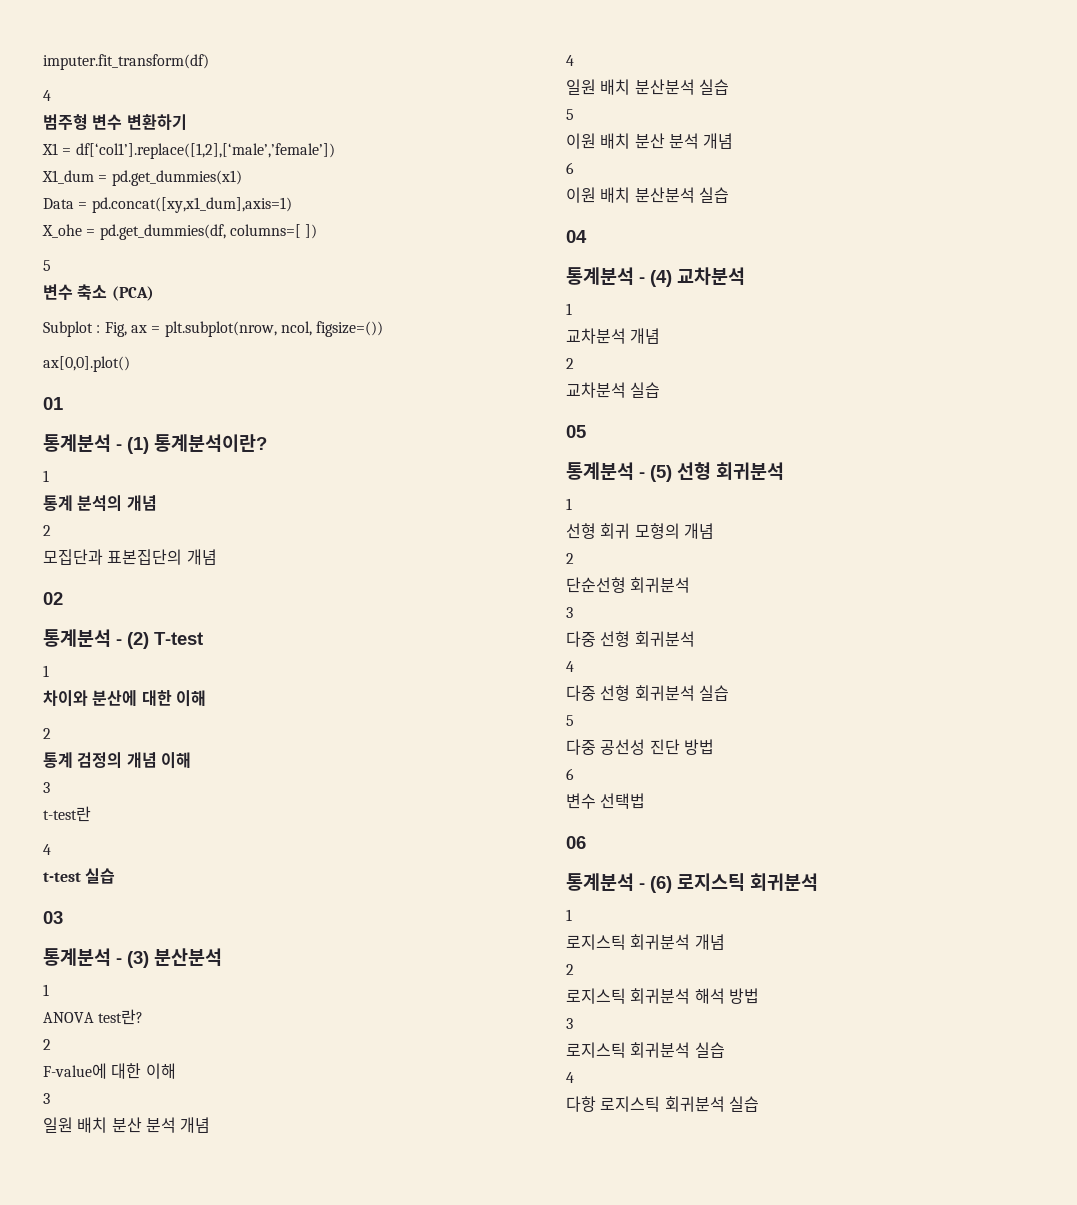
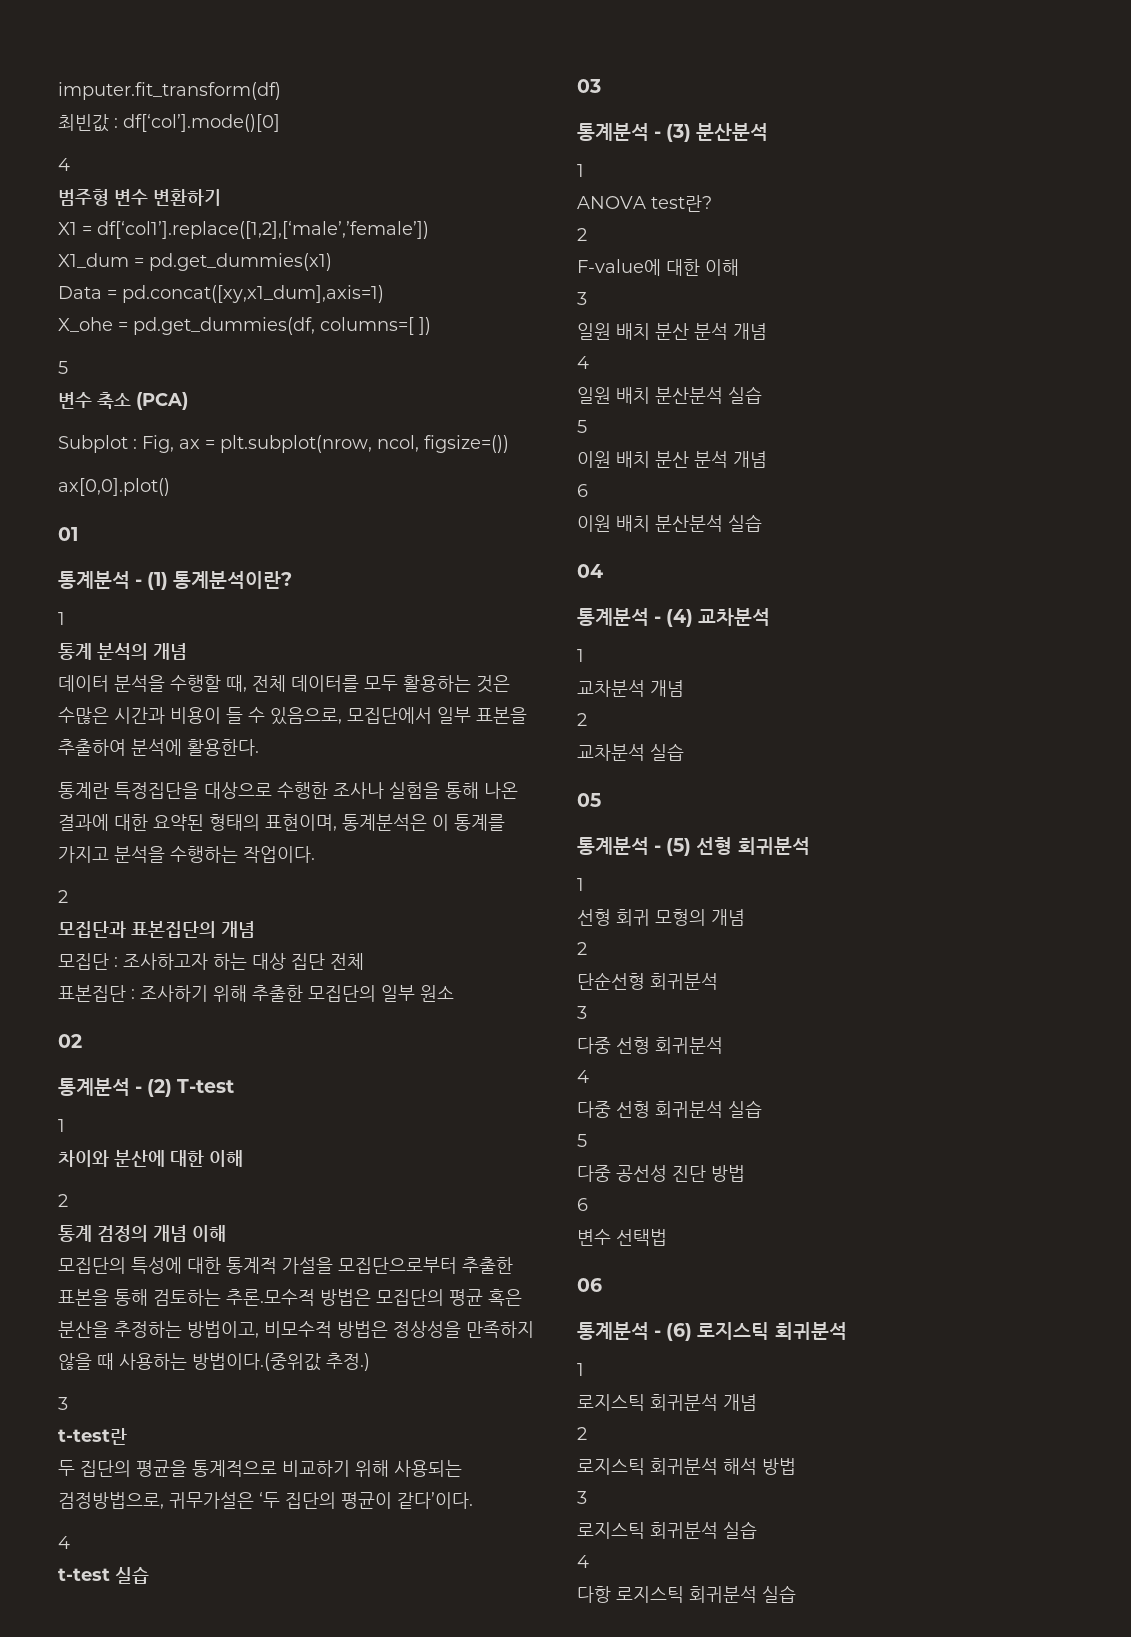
(209, 62) none -> [58,114,280,132] // 최빈값 : df[‘col’].mode()[0]
[43,525,51,536] [43,549,217,565] 2 // 모집단과 표본집단의 개념 -> [58,675,510,693] [58,707,527,725] [58,739,259,756] [58,782,518,799] [58,814,505,831] [58,846,315,863] [58,890,68,903] [58,921,255,938] [58,953,364,970] [58,985,454,1002] 데이터 분석을 수행할 때, 전체 데이터를 모두 활용하는 것은 수많은 시간과 비용이 들 수 있음으로, 모집단에서 일부 표본을 추출하여 분석에 활용한다. // 통계란 특정집단을 대상으로 수행한 조사나 실험을 통해 나온 결과에 대한 요약된 형태의 표현이며, 통계분석은 이 통계를 가지고 분석을 수행하는 작업이다. // 2 // 모집단과 표본집단의 개념 // 모집단 : 조사하고자 하는 대상 집단 전체 // 표본집단 : 조사하기 위해 추출한 모집단의 일부 원소
[43,782,50,793] [43,806,91,822] 3 // t-test란 -> [58,1257,513,1274] [58,1289,522,1306] [58,1321,534,1338] [58,1353,370,1371] [58,1397,68,1410] [58,1428,127,1445] [58,1460,462,1477] [58,1492,473,1509] 모집단의 특성에 대한 통계적 가설을 모집단으로부터 추출한 표본을 통해 검토하는 추론.모수적 방법은 모집단의 평균 혹은 분산을 추정하는 방법이고, 비모수적 방법은 정상성을 만족하지 않을 때 사용하는 방법이다.(중위값 추정.) // 3 // t-test란 // 두 집단의 평균을 통계적으로 비교하기 위해 사용되는 검정방법으로, 귀무가설은 ‘두 집단의 평균이 같다’이다.

